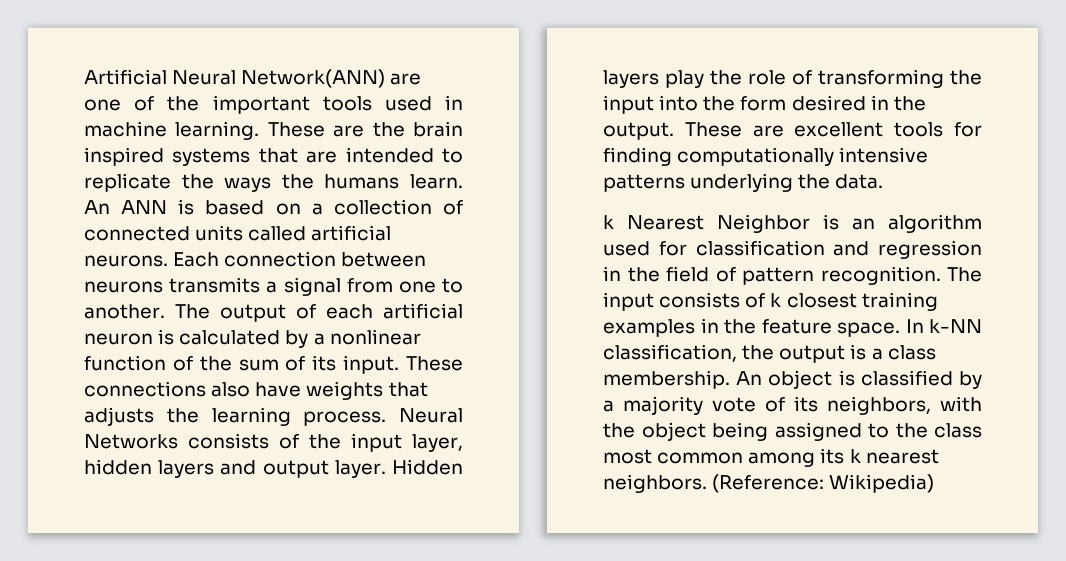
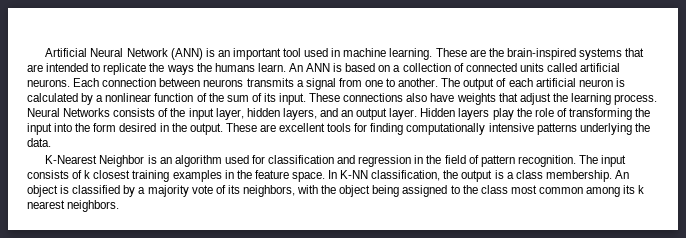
[241,69,422,88] [84,95,372,114] Network(ANN) are one of the important tools -> [126,48,302,60] Network (ANN) is an important tool
[413,121,463,137] [84,147,164,166] brain inspired -> [506,48,576,60] brain-inspired
[84,407,154,426] adjusts -> [519,93,551,105] adjust
[158,460,257,478] layers and -> [282,108,354,120] layers, and an
[603,215,704,230] k Nearest -> [45,155,98,164] K-Nearest
[929,319,982,333] k-NN -> [340,170,369,179] K-NN
[712,474,935,493] (Reference: Wikipedia) -> (120, 206) none

